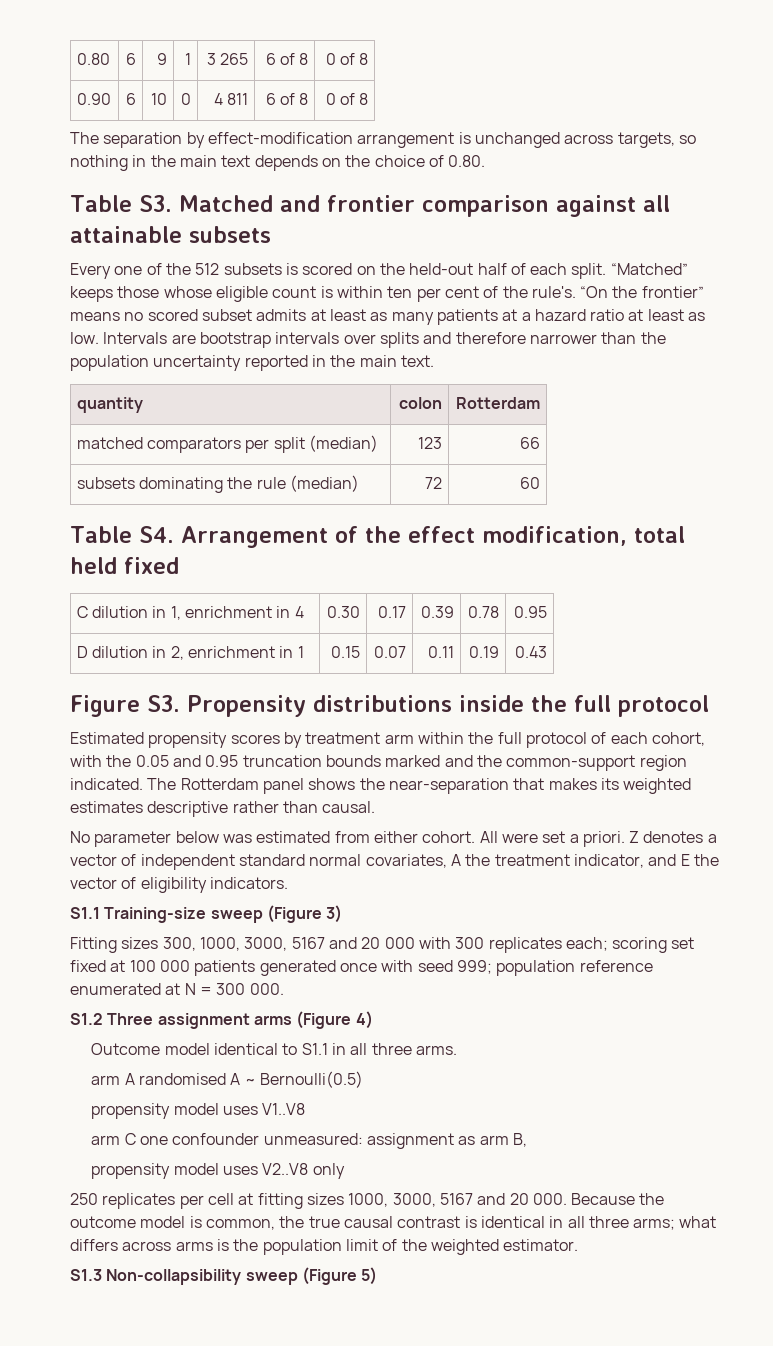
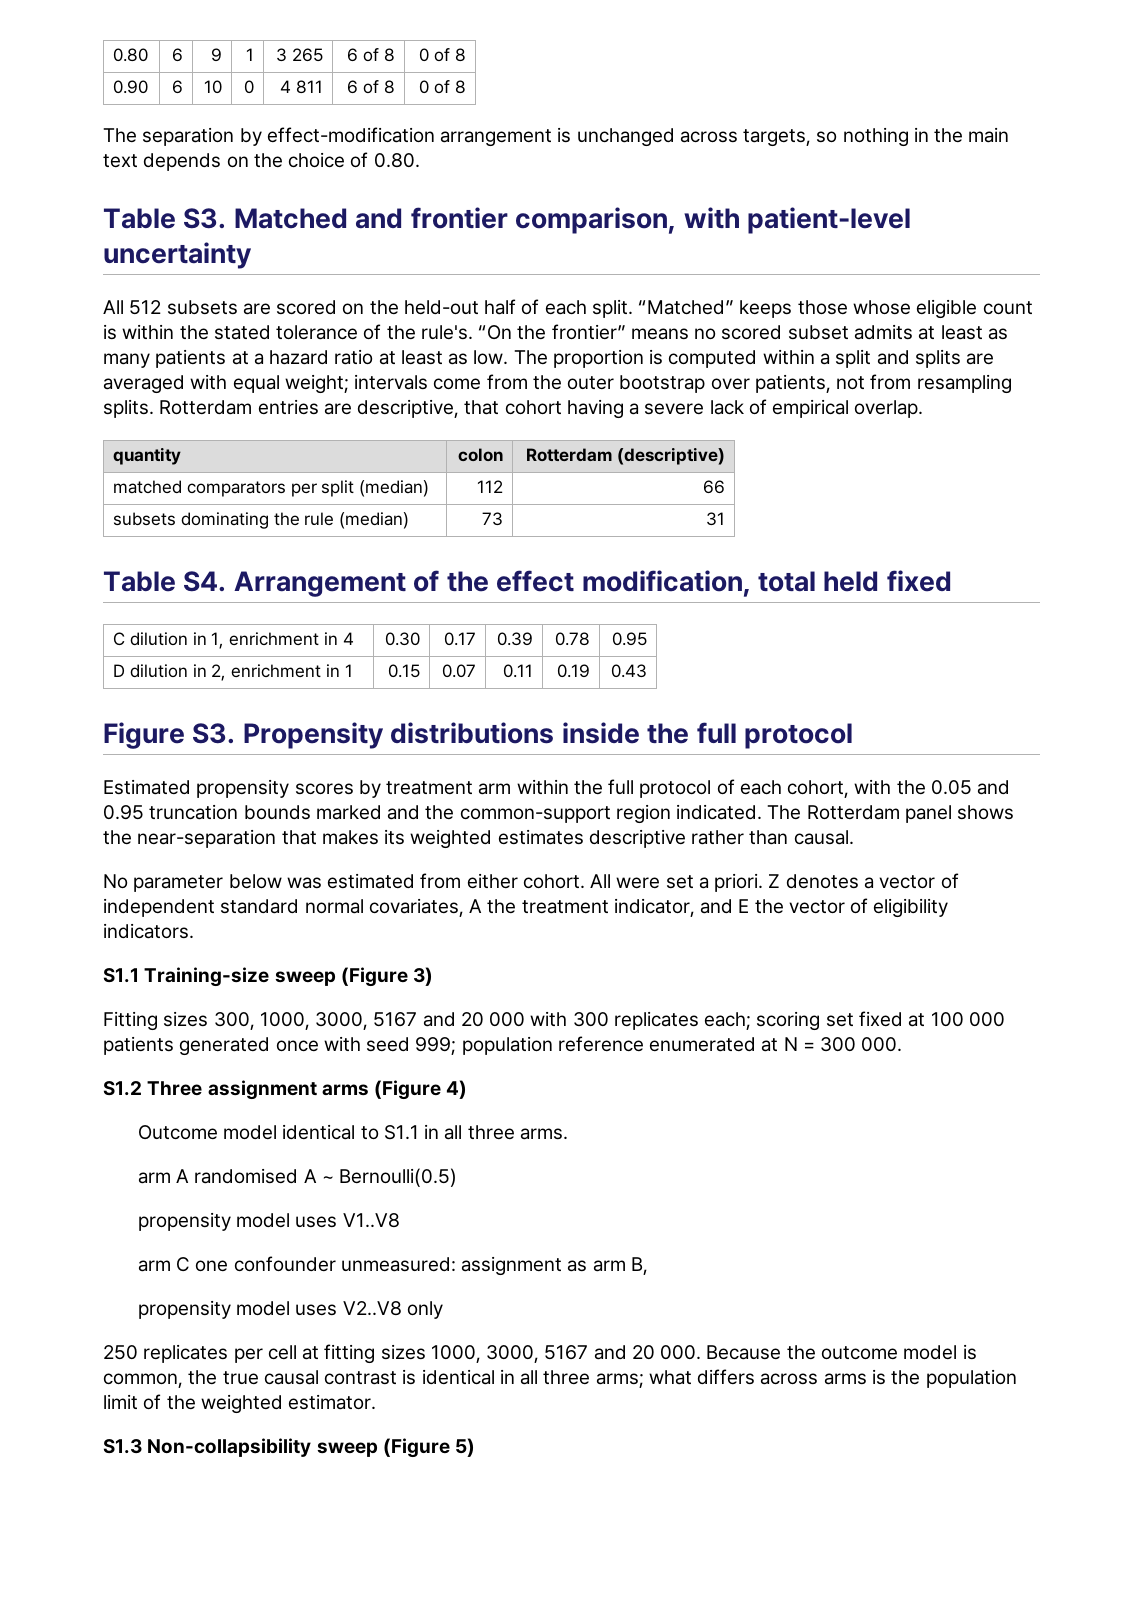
[421,195,670,217] [70,226,271,243] [70,263,191,279] comparison against all attainable subsets // Every one of the -> [515,207,911,234] [103,242,252,269] [103,300,124,314] comparison, with patient-level uncertainty // All
[285,263,298,275] is -> [242,303,271,315] are
[387,286,479,302] ten per cent -> [179,325,359,340] the stated tolerance
[103,332,666,348] [70,355,434,371] Intervals are bootstrap intervals over splits and therefore narrower than the population uncertainty reported in the main text. -> [513,349,995,368] [103,374,1012,394] [103,399,924,419] The proportion is computed within a split and splits are averaged with equal weight; intervals come from the outer bootstrap over patients, not from resampling splits. Rotterdam entries are descriptive, that cohort having a severe lack of empirical overlap.
(541, 403) none -> [616,447,725,465] (descriptive)
[418,437,443,449] 123 -> [476,480,503,493] 112
[425,477,443,489] [520,477,541,489] 72 | 60 -> [481,512,503,526] [705,512,725,526] 73 | 31

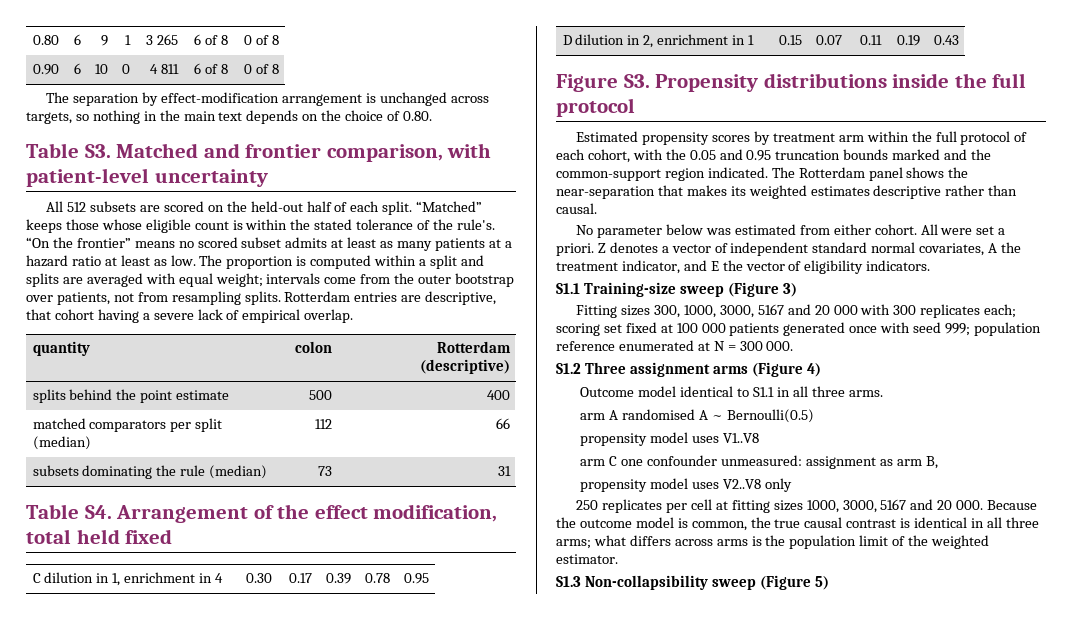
(725, 456) none -> [32,389,230,403] [308,390,332,400] [486,390,510,400] // splits behind the point estimate | 500 | 400

